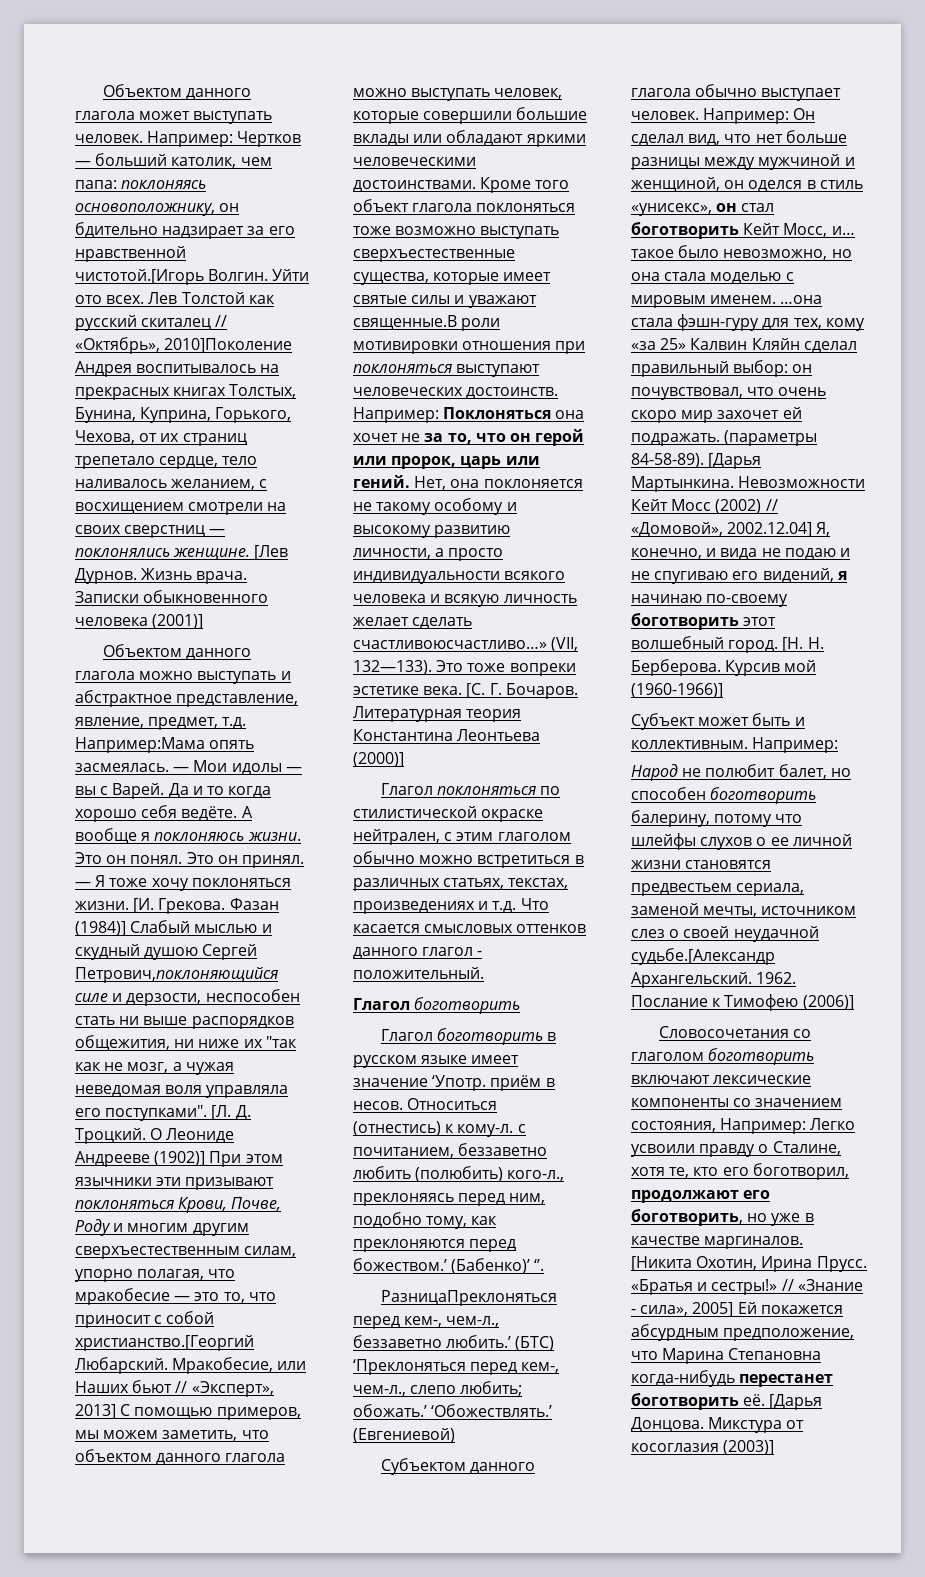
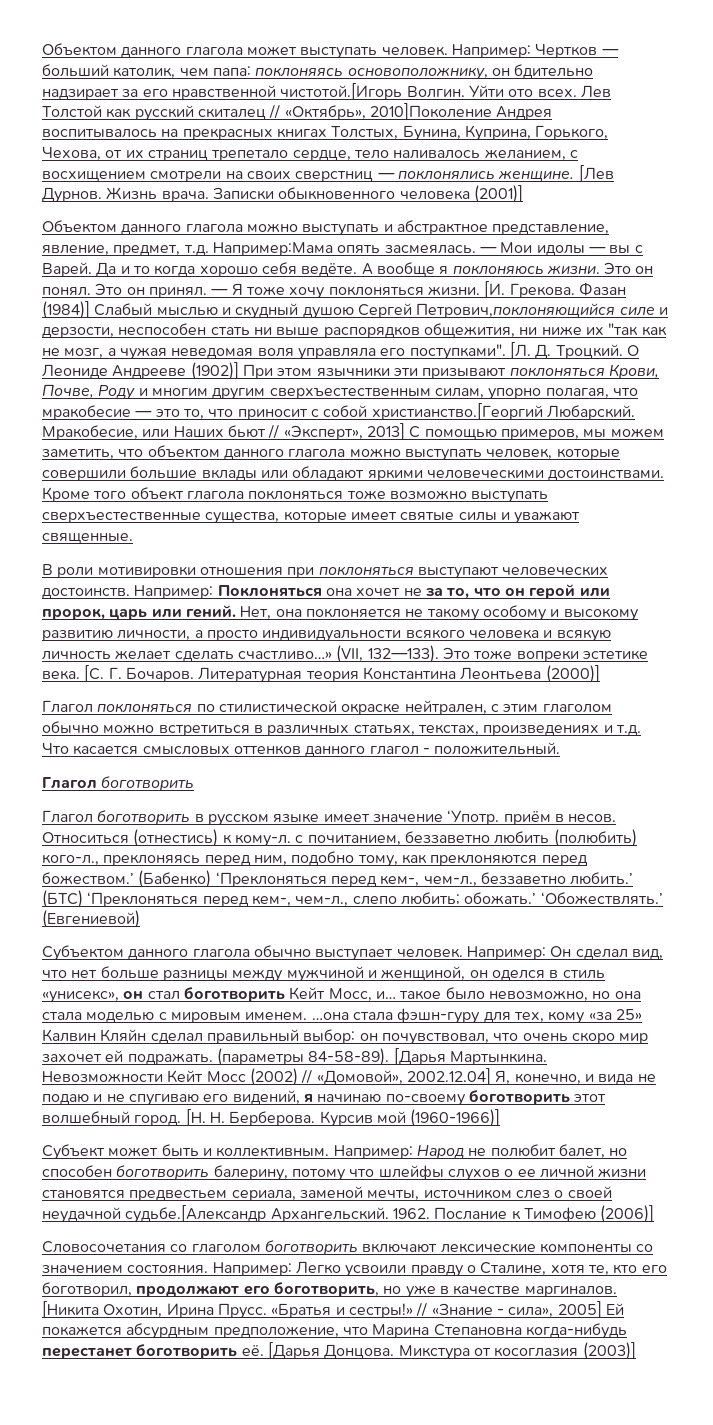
[353,315,457,330] священные.В -> [42,533,133,544] [42,564,53,575] священные. // В
[353,640,547,649] счастливоюсчастливо…» -> [237,651,332,660] счастливо…»
[451,1258,545,1274] [380,1290,557,1306] (Бабенко)’ ‘’. // РазницаПреклоняться -> [138,870,327,888] (Бабенко) ‘Преклоняться
(839, 745) // -> (413, 1152) none
[631,1121,716,1132] состояния, -> [127,1265,209,1274] состояния.

